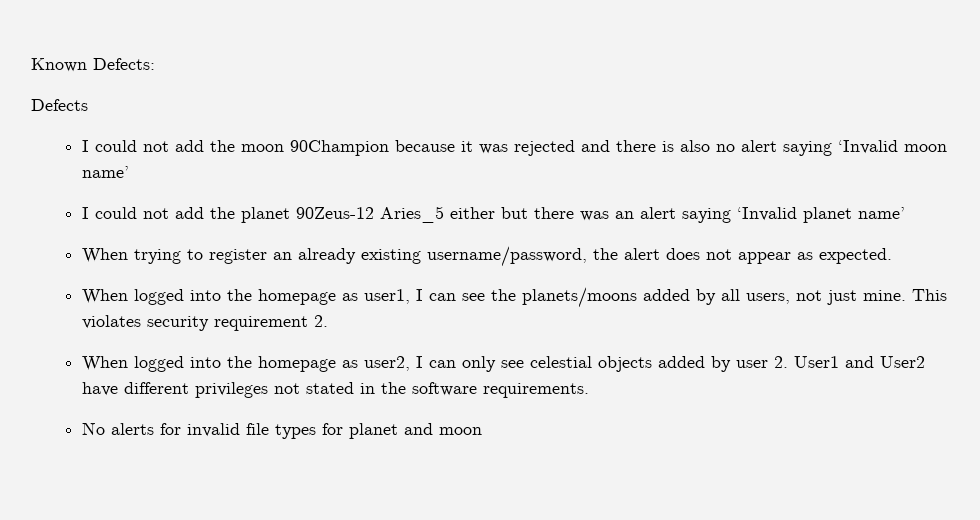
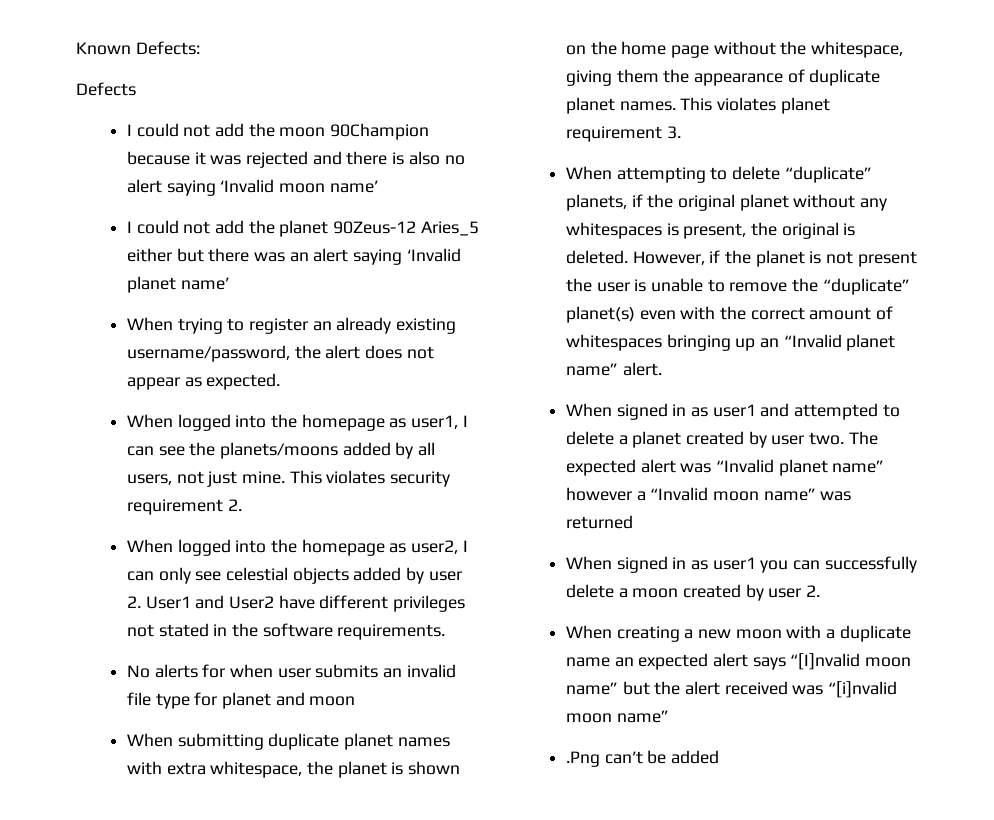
(181, 429) none -> [229,664,403,678] when user submits an
[274,424,316,439] types -> [155,693,190,709] type
(482, 431) none -> [126,733,450,750] [126,761,461,778] [565,41,904,58] [565,69,881,86] [565,97,830,114] [565,126,681,142] [565,166,872,183] [565,194,888,211] [565,222,856,239] [565,250,917,267] [565,278,910,295] [565,306,894,323] [565,334,896,351] [565,362,662,376] [565,403,900,420] [565,431,878,448] [565,459,885,476] [565,487,852,501] [565,515,633,529] [565,556,917,573] [565,584,821,601] [565,625,911,642] [565,653,912,670] [565,681,898,698] [565,710,669,723] [565,750,719,767] // When submitting duplicate planet names with extra whitespace, the planet is shown on the home page without the whitespace, giving them the appearance of duplicate planet names. This violates planet requirement 3. // When attempting to delete “duplicate” planets, if the original planet without any whitespaces is present, the original is deleted. However, if the planet is not present the user is unable to remove the “duplicate” planet(s) even with the correct amount of whitespaces bringing up an “Invalid planet name” alert. // When signed in as user1 and attempted to delete a planet created by user two. The expected alert was “Invalid planet name” however a “Invalid moon name” was returned // When signed in as user1 you can successfully delete a moon created by user 2. // When creating a new moon with a duplicate name an expected alert says “[I]nvalid moon name” but the alert received was “[i]nvalid moon name” // .Png can’t be added

